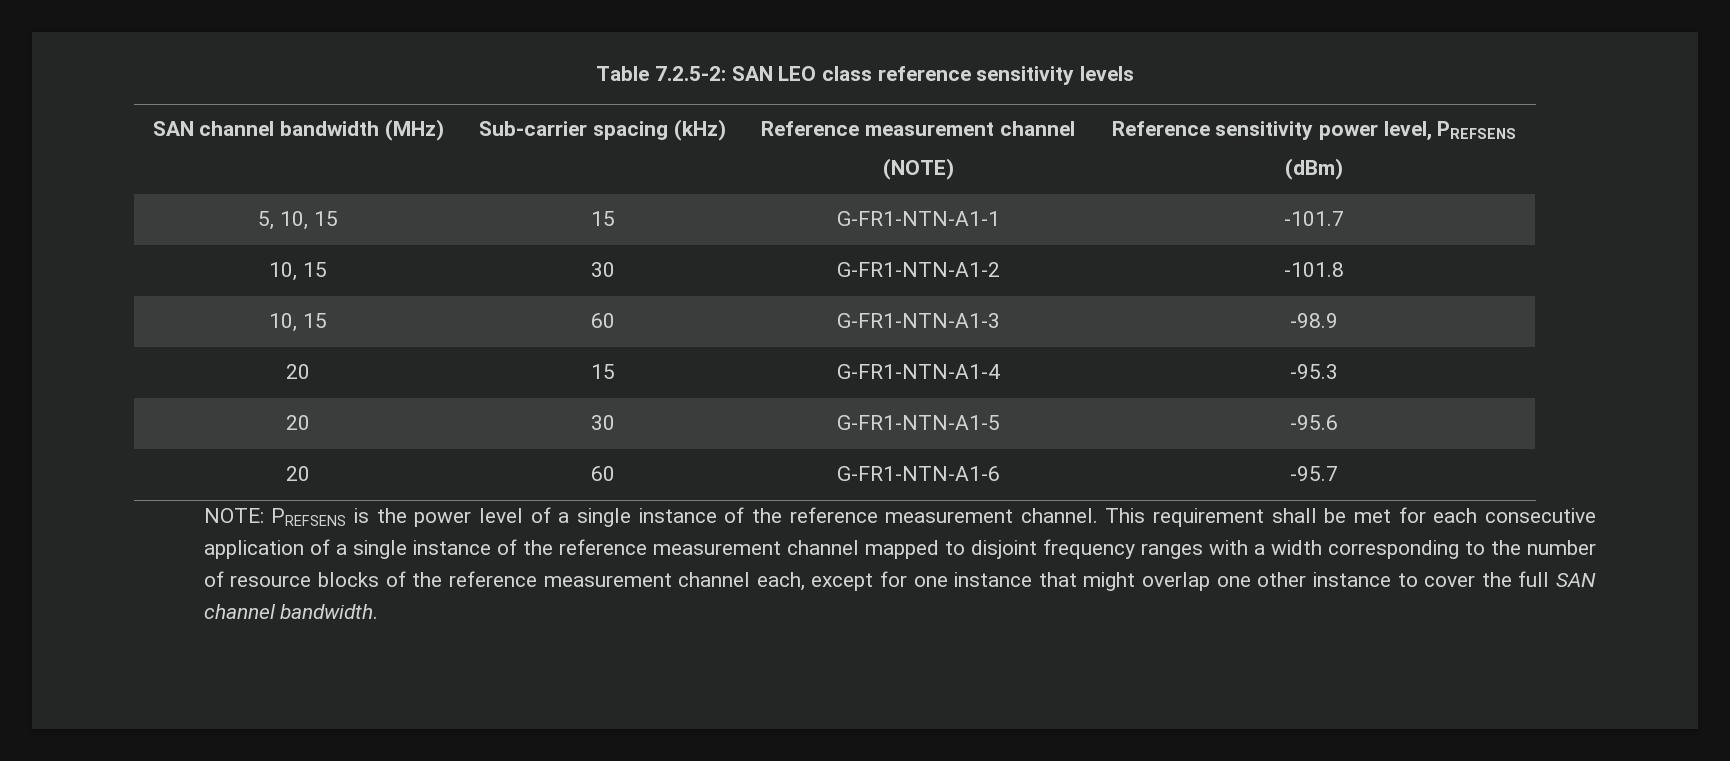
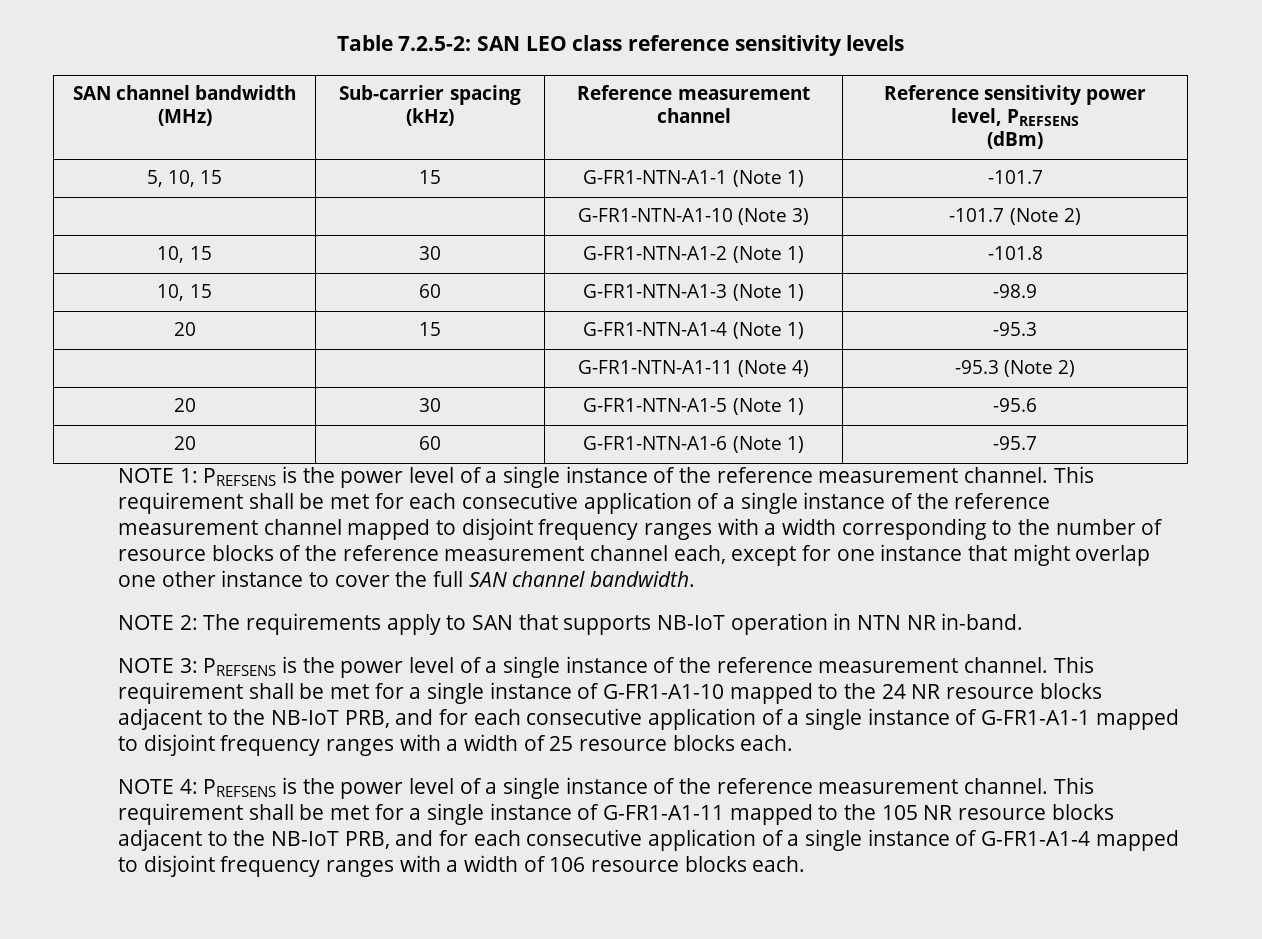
[882,158,954,180] // (NOTE) -> (731, 115) none
[1284,211,1345,226] | -101.7 -> [732,170,804,187] [987,170,1043,184] [577,208,810,225] [949,208,1081,225] (Note 1) | -101.7 // | | G-FR1-NTN-A1-10 (Note 3) | -101.7 (Note 2)
(1000, 269) none -> [732,246,804,263] (Note 1)
(1000, 320) none -> [732,284,804,301] (Note 1)
[1290,364,1339,379] | -95.3 -> [732,322,804,339] [993,322,1037,336] [577,360,810,377] [954,360,1076,377] (Note 1) | -95.3 // | | G-FR1-NTN-A1-11 (Note 4) | -95.3 (Note 2)
(1000, 422) none -> [732,398,804,415] (Note 1)
(1000, 473) none -> [732,436,804,453] (Note 1)
[203,508,264,523] NOTE: -> [117,468,198,483] NOTE 1:
(379, 611) none -> [117,613,1024,635] [117,656,1094,678] [117,682,1102,704] [117,708,1179,730] [117,734,794,756] [117,777,1094,799] [117,803,1114,825] [117,829,1179,851] [117,855,806,877] // NOTE 2: The requirements apply to SAN that supports NB-IoT operation in NTN NR in-band. // NOTE 3: PREFSENS is the power level of a single instance of the reference measurement channel. This requirement shall be met for a single instance of G-FR1-A1-10 mapped to the 24 NR resource blocks adjacent to the NB-IoT PRB, and for each consecutive application of a single instance of G-FR1-A1-1 mapped to disjoint frequency ranges with a width of 25 resource blocks each. // NOTE 4: PREFSENS is the power level of a single instance of the reference measurement channel. This requirement shall be met for a single instance of G-FR1-A1-11 mapped to the 105 NR resource blocks adjacent to the NB-IoT PRB, and for each consecutive application of a single instance of G-FR1-A1-4 mapped to disjoint frequency ranges with a width of 106 resource blocks each.

